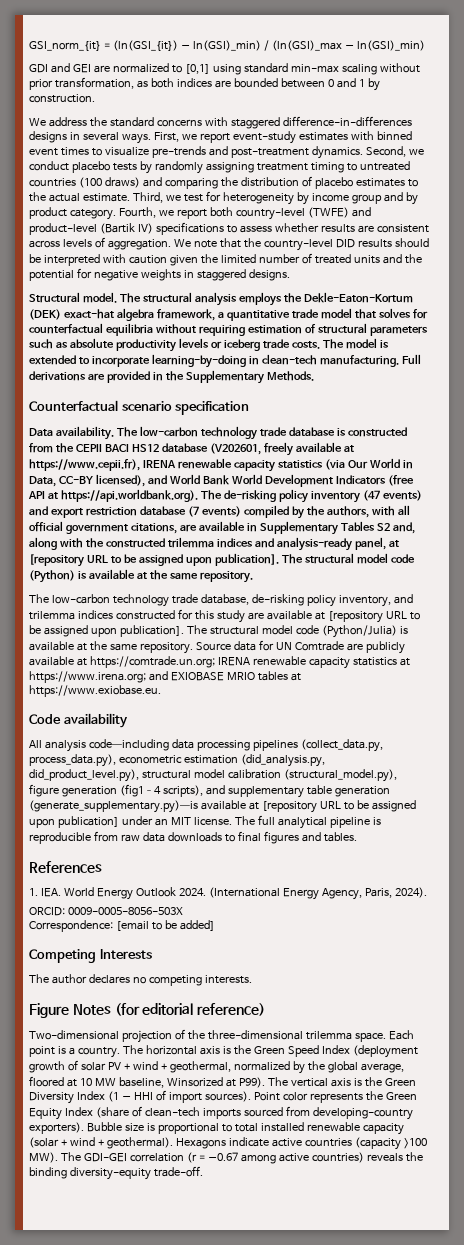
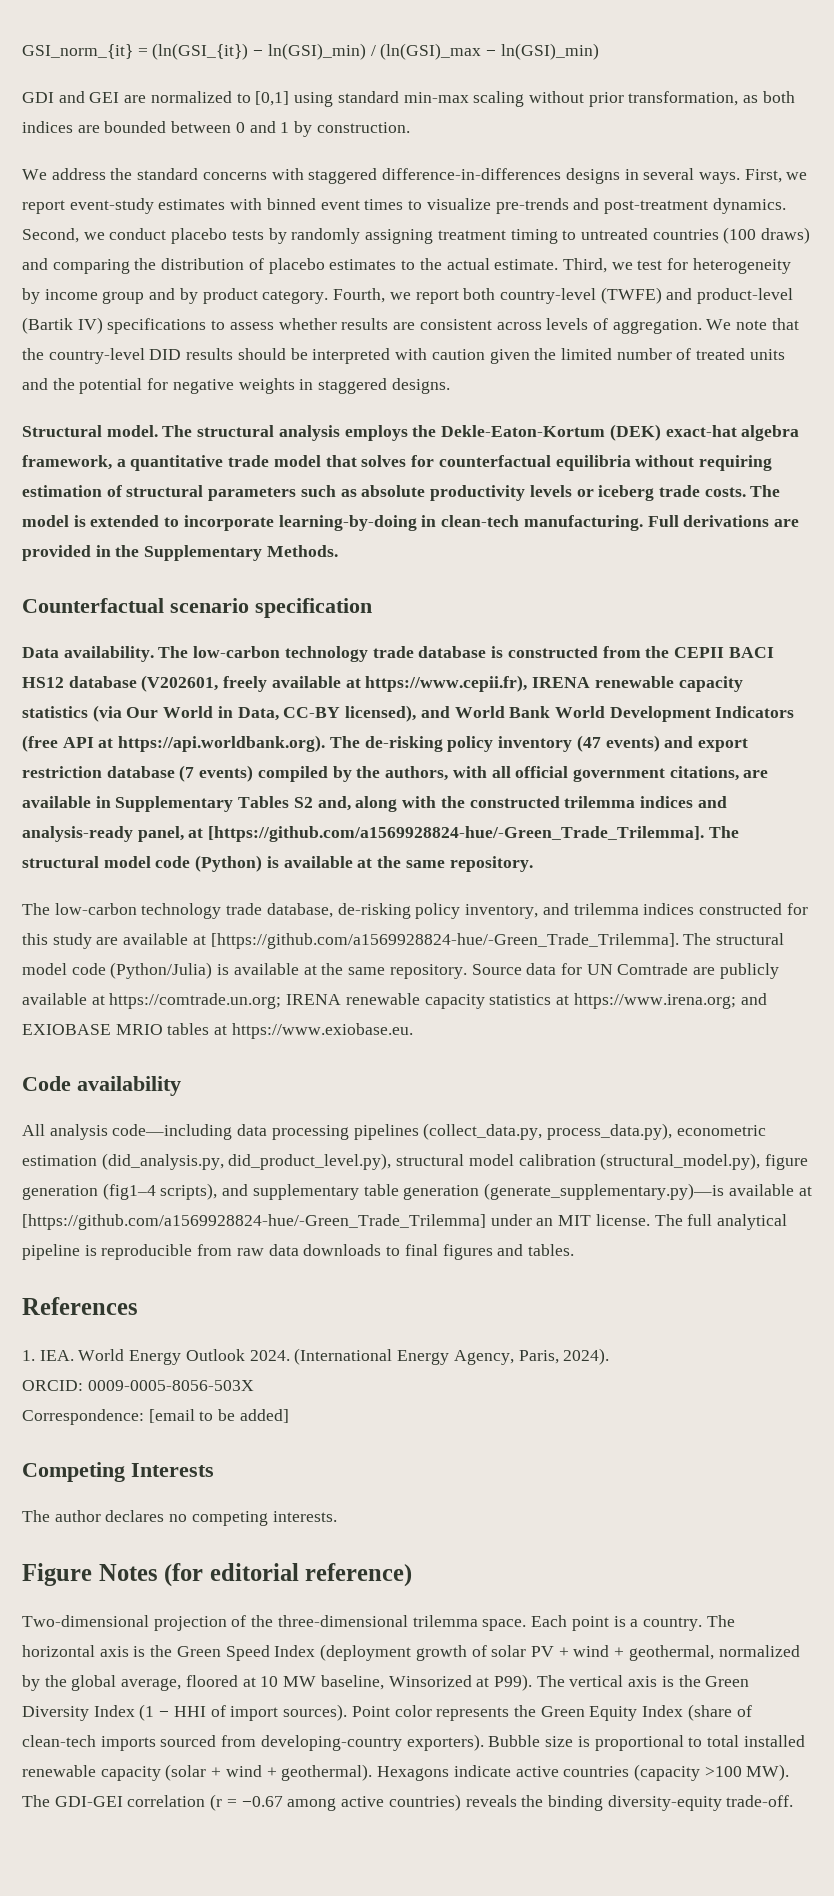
[29,553,279,567] [repository URL to be assigned upon publication]. -> [208,826,705,842] [https://github.com/a1569928824-hue/-Green_Trade_Trilemma].
[327,611,420,623] [29,625,184,637] [repository URL to be assigned upon publication]. -> [210,933,679,949] [https://github.com/a1569928824-hue/-Green_Trade_Trilemma].
[261,800,416,813] [29,816,119,828] [repository URL to be assigned upon publication] -> [22,1214,486,1230] [https://github.com/a1569928824-hue/-Green_Trade_Trilemma]

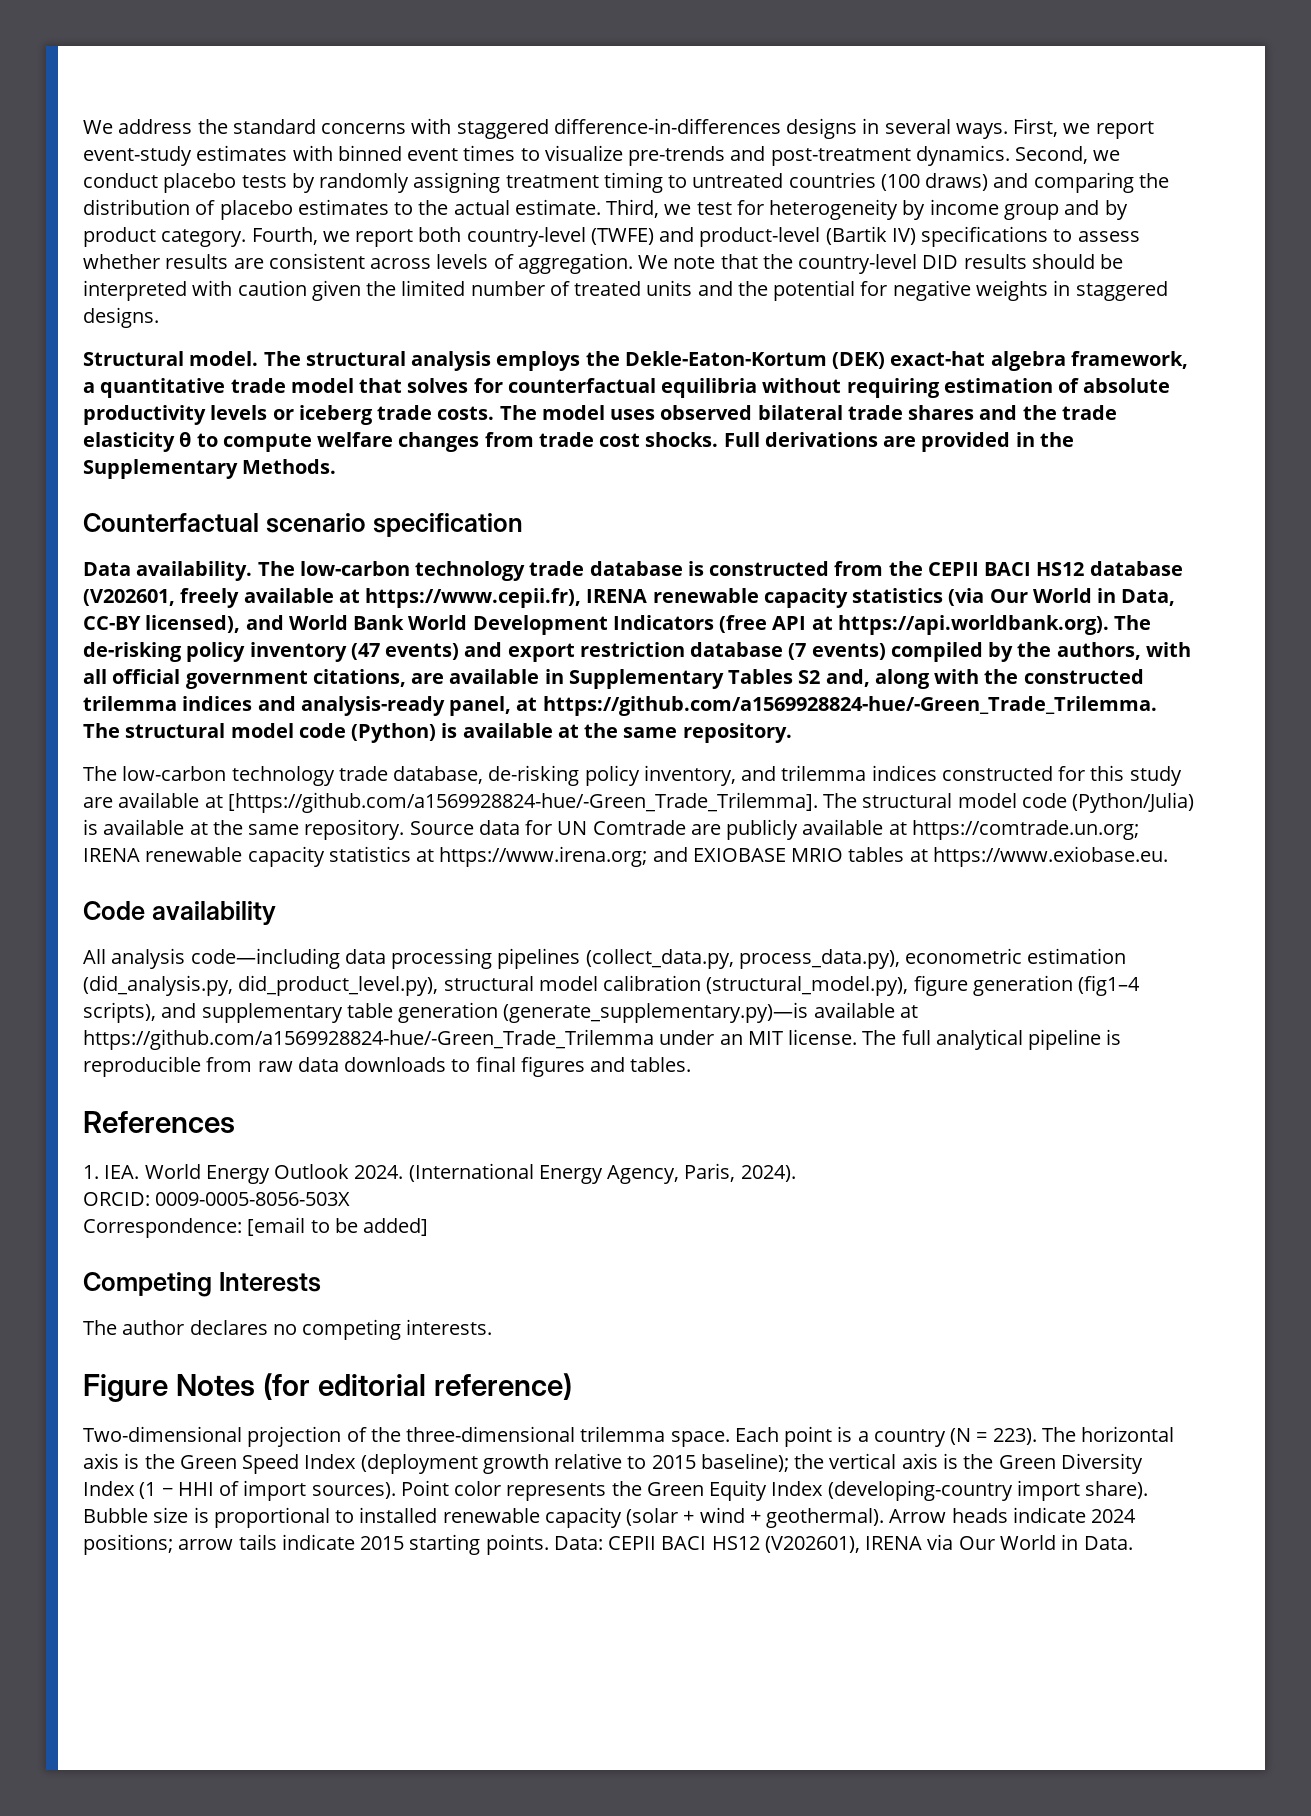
[22,43,599,60] [22,91,795,107] [22,121,410,137] GSI_norm_{it} = (ln(GSI_{it}) − ln(GSI)_min) / (ln(GSI)_max − ln(GSI)_min) // GDI and GEI are normalized to [0,1] using standard min-max scaling without prior transformation, as both indices are bounded between 0 and 1 by construction. // -> (83, 127) none
[126,485,357,501] structural parameters such as -> (1080, 385) none
[73,515,643,531] is extended to incorporate learning-by-doing in clean-tech manufacturing. -> [610,405,1117,420] [83,432,719,452] uses observed bilateral trade shares and the trade elasticity θ to compute welfare changes from trade cost shocks.
[208,826,705,842] [https://github.com/a1569928824-hue/-Green_Trade_Trilemma]. -> [542,696,1157,716] https://github.com/a1569928824-hue/-Green_Trade_Trilemma.
[22,1214,486,1230] [https://github.com/a1569928824-hue/-Green_Trade_Trilemma] -> [83,1029,654,1050] https://github.com/a1569928824-hue/-Green_Trade_Trilemma
[642,1617,702,1631] country. -> [873,1428,1037,1447] country (N = 223).
[471,1645,800,1661] [22,1674,565,1691] of solar PV + wind + geothermal, normalized by the global average, floored at 10 MW baseline, Winsorized at P99). The -> [554,1453,825,1472] relative to 2015 baseline); the
[687,1704,752,1721] [22,1734,484,1751] (share of clean-tech imports sourced from developing-country exporters). -> [827,1480,1149,1501] (developing-country import share).
[706,1735,739,1747] total -> (355, 1516) none
[377,1764,790,1781] [22,1794,794,1811] Hexagons indicate active countries (capacity >100 MW). The GDI-GEI correlation (r = −0.67 among active countries) reveals the binding diversity-equity trade-off. -> [889,1507,1137,1523] [83,1534,1133,1555] Arrow heads indicate 2024 positions; arrow tails indicate 2015 starting points. Data: CEPII BACI HS12 (V202601), IRENA via Our World in Data.

